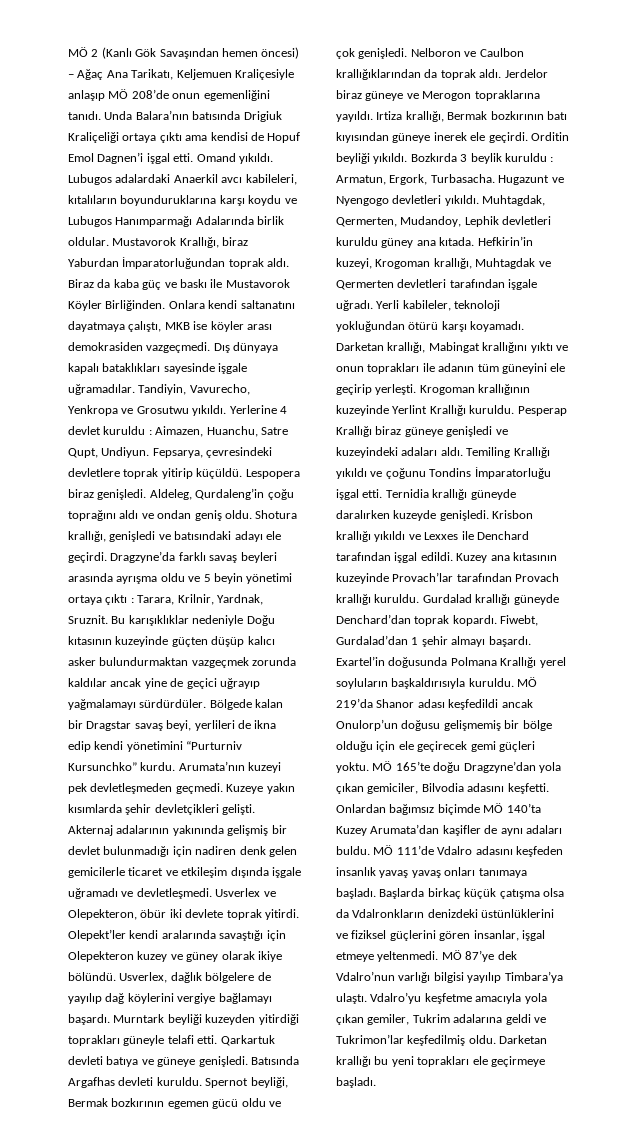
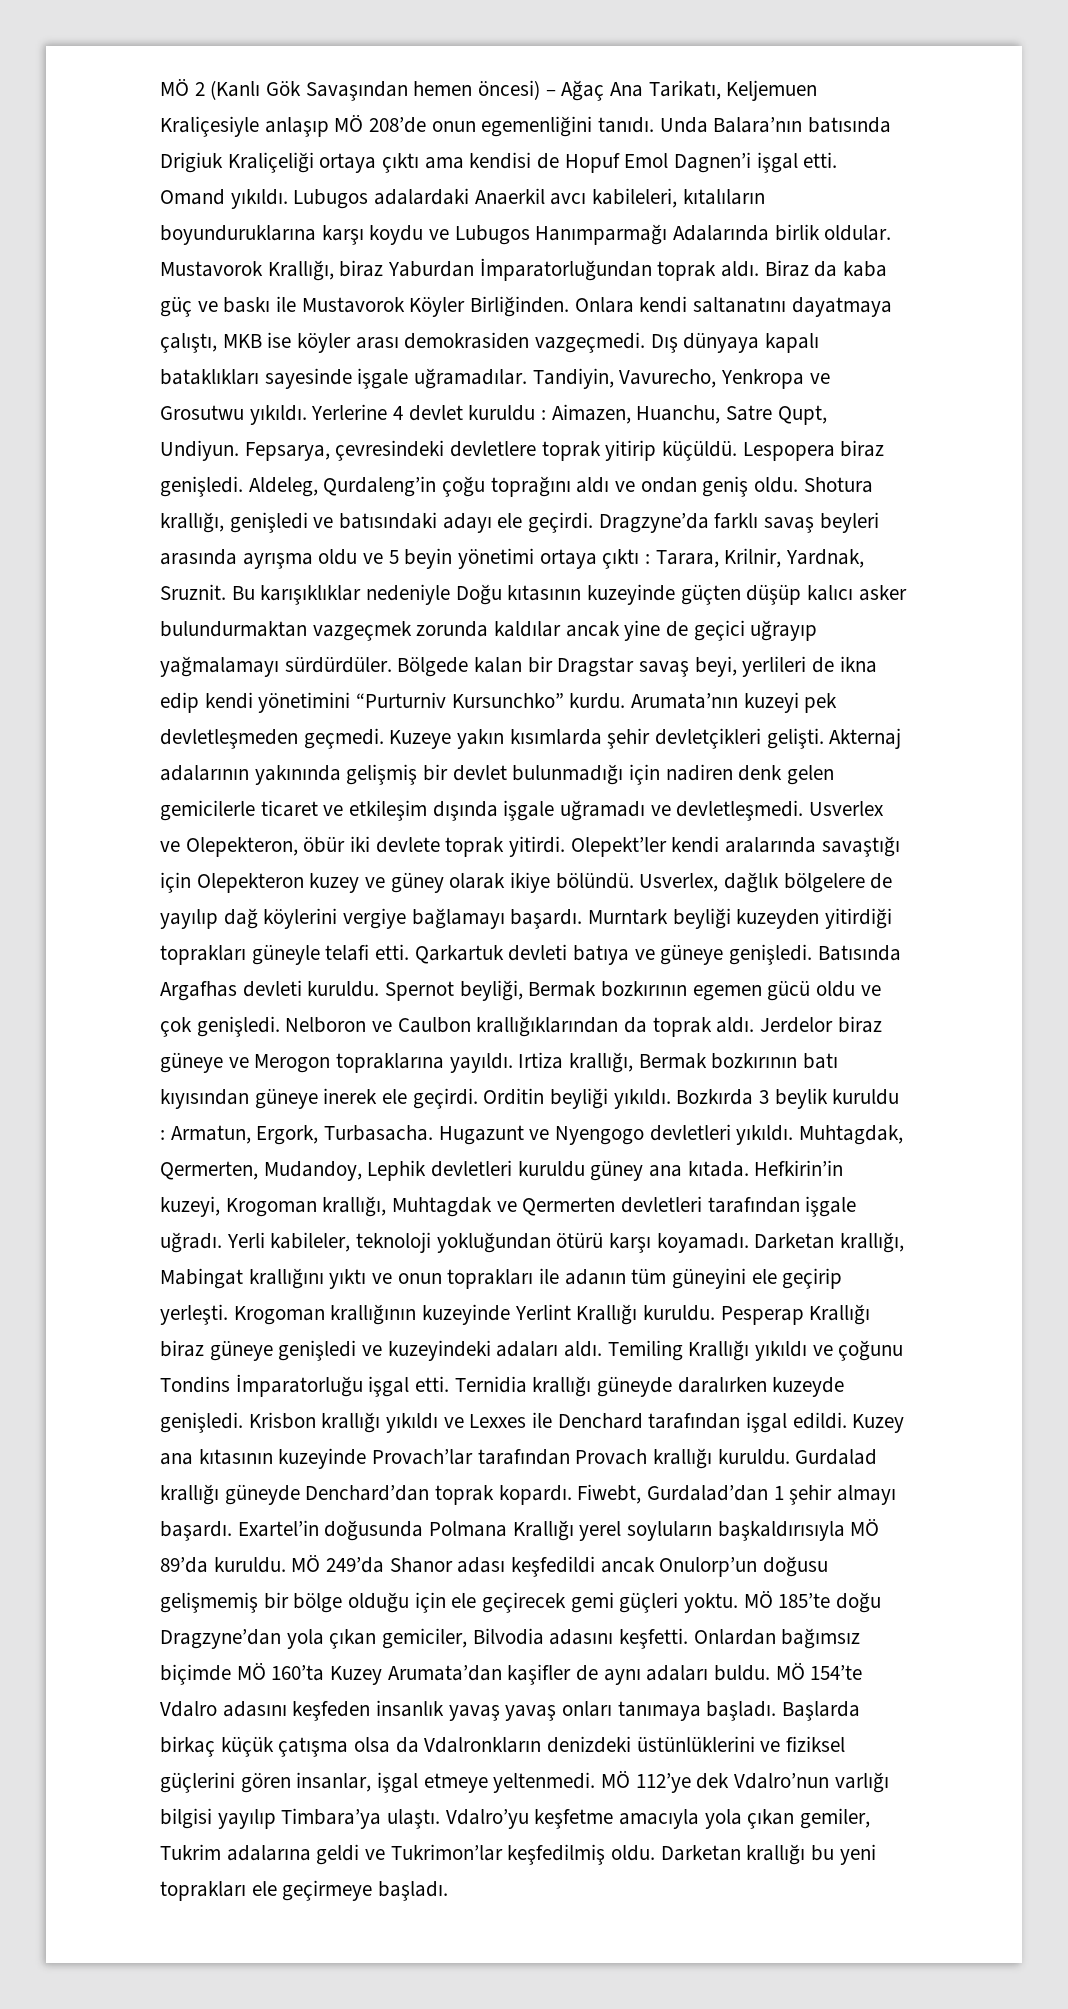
(466, 683) none -> [850,1518,880,1536] [160,1557,208,1573] MÖ 89’da
[336,698,373,708] 219’da -> [326,1557,385,1573] 249’da
[395,761,430,771] 165’te -> [778,1593,831,1608] 185’te
[506,803,541,813] 140’ta -> [271,1665,325,1681] 160’ta
[396,845,434,855] 111’de -> [810,1665,863,1680] 154’te
[465,950,495,962] 87’ye -> [635,1773,691,1793] 112’ye

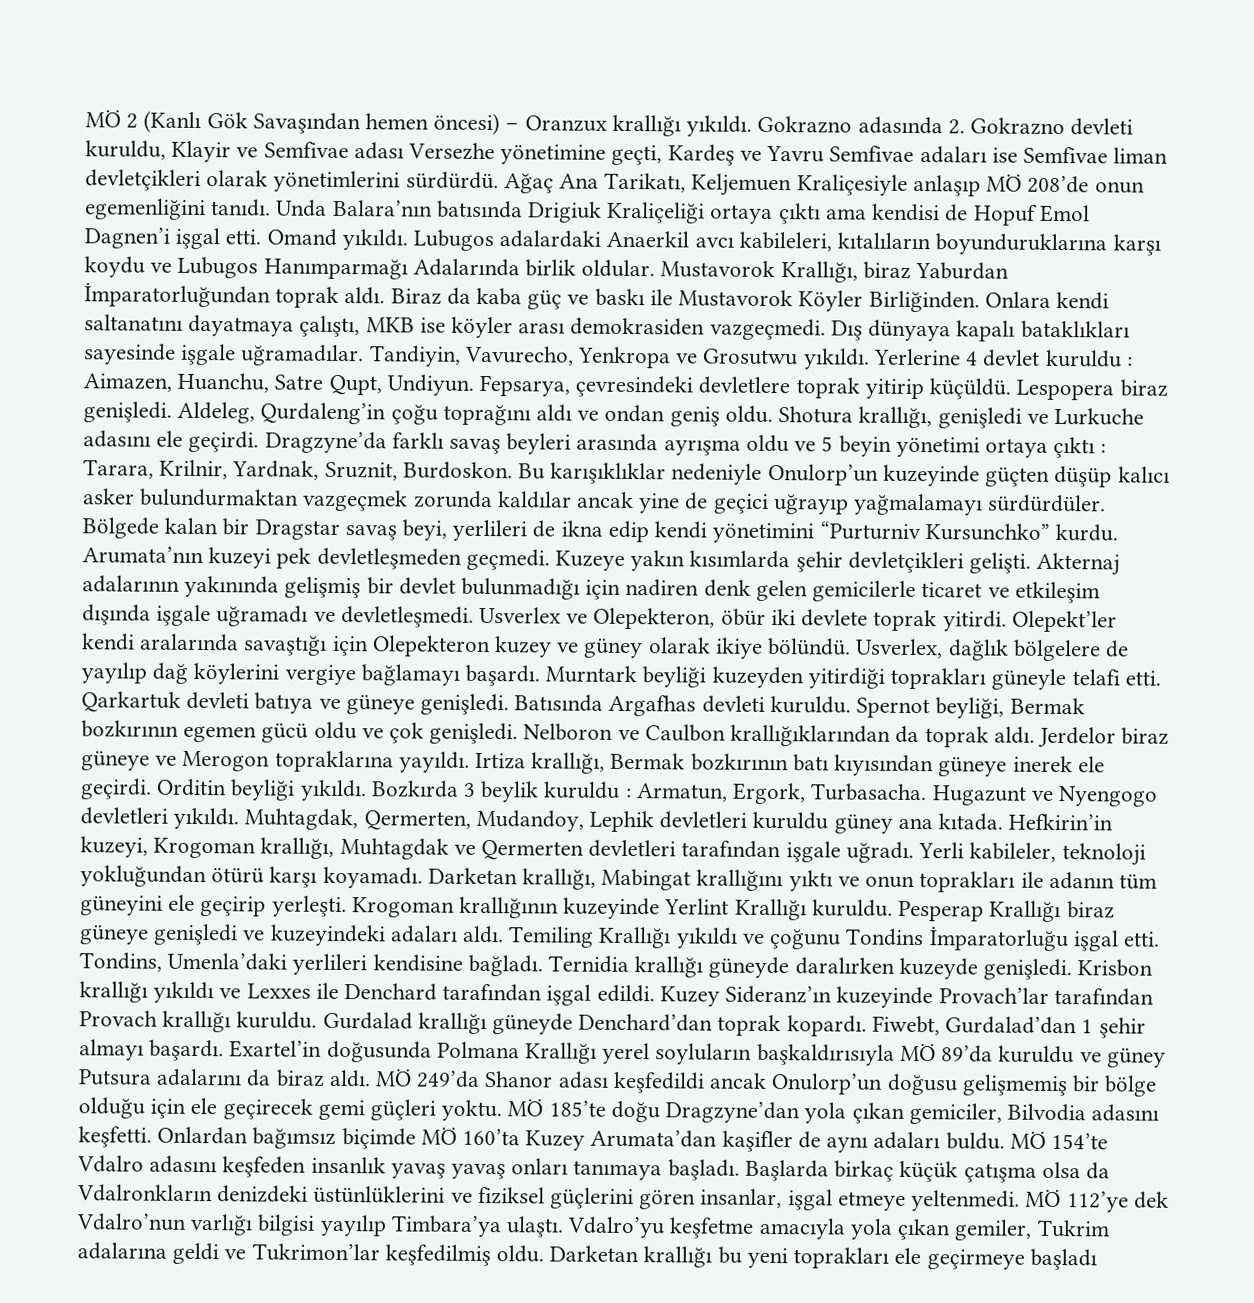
(556, 93) none -> [524,114,1134,137] [85,140,1169,166] [85,169,499,193] Oranzux krallığı yıkıldı. Gokrazno adasında 2. Gokrazno devleti kuruldu, Klayir ve Semfivae adası Versezhe yönetimine geçti, Kardeş ve Yavru Semfivae adaları ise Semfivae liman devletçikleri olarak yönetimlerini sürdürdü.
[339,512,492,533] batısındaki adayı -> [1053,407,1144,426] [83,430,151,448] Lurkuche adasını
[160,584,226,600] Sruznit. -> [324,461,513,481] Sruznit, Burdoskon.
[455,584,582,605] Doğu kıtasının -> [767,463,879,486] Onulorp’un
(450, 1384) none -> [79,952,543,977] Tondins, Umenla’daki yerlileri kendisine bağladı.
[160,1449,273,1465] ana kıtasının -> [725,985,833,1004] Sideranz’ın
[213,1557,286,1573] kuruldu. -> [998,1045,1166,1068] [78,1068,371,1088] kuruldu ve güney Putsura adalarını da biraz aldı.
[378,1881,449,1901] başladı. -> [1029,1248,1097,1271] başladı

